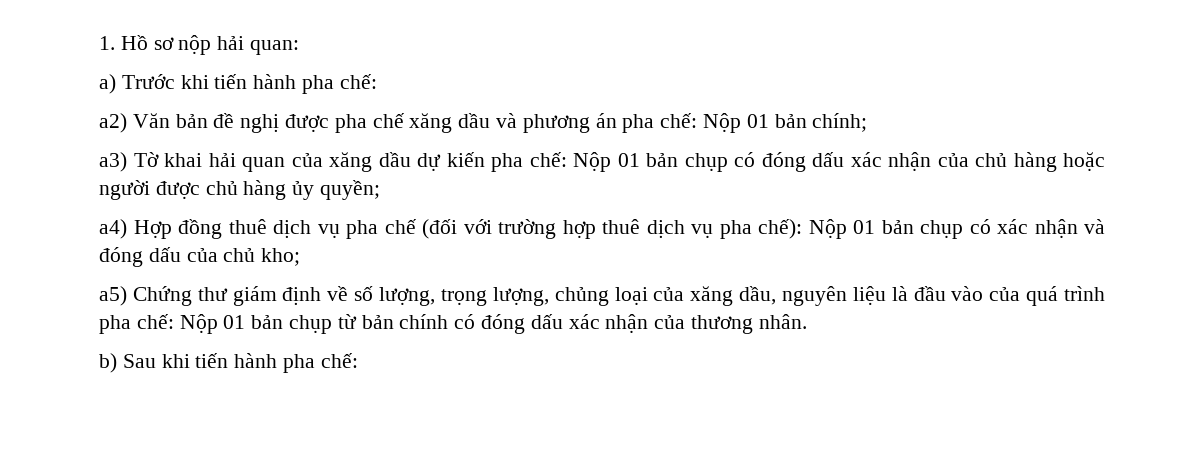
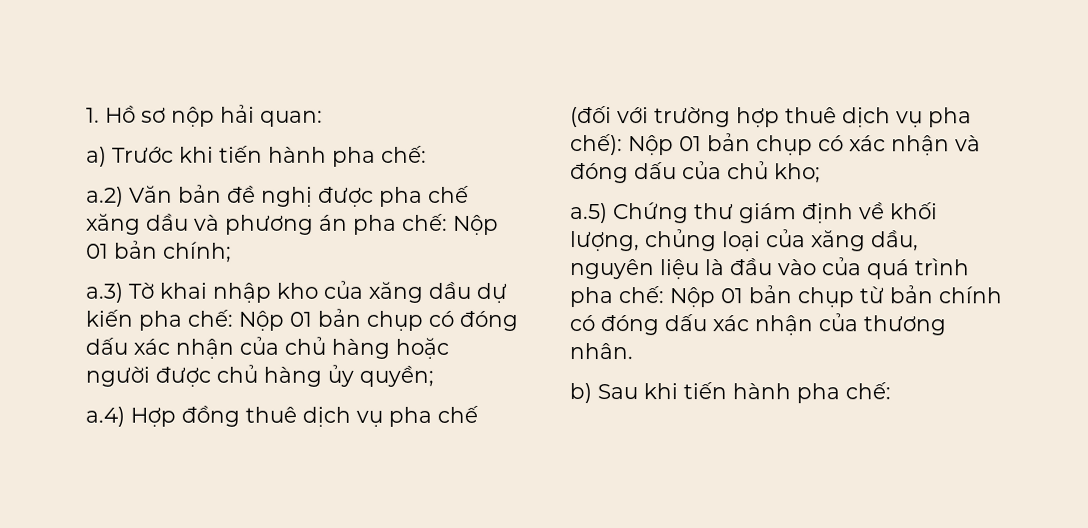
[99,113,127,133] a2) -> [86,186,124,207] a.2)
[99,152,127,172] a3) -> [85,282,123,303] a.3)
[208,153,285,172] hải quan -> [212,282,318,303] nhập kho
[99,219,127,239] a4) -> [85,406,125,427] a.4)
[99,286,127,306] a5) -> [570,203,608,224] a.5)
[354,286,487,306] số lượng, trọng -> [890,202,938,220] khối

